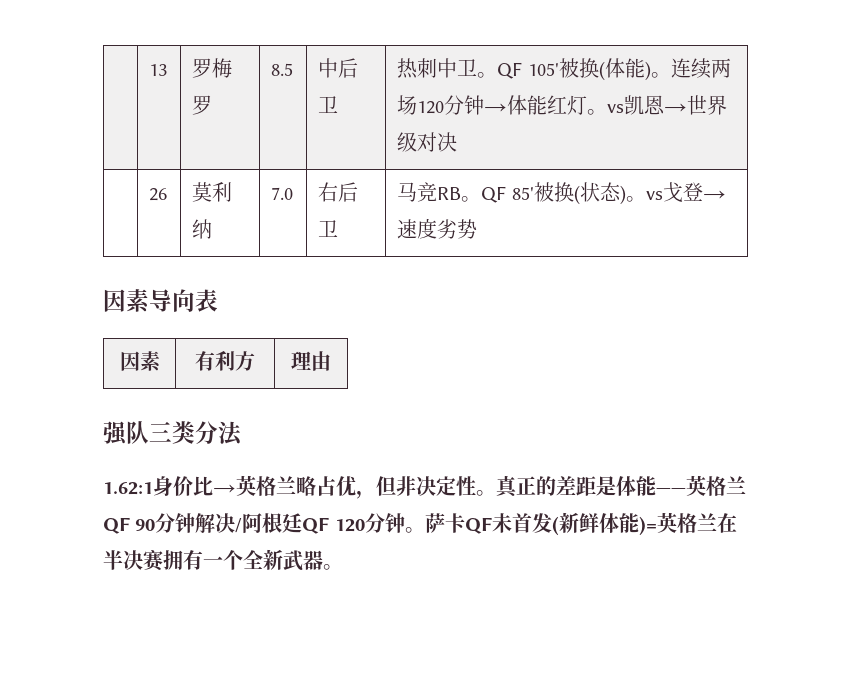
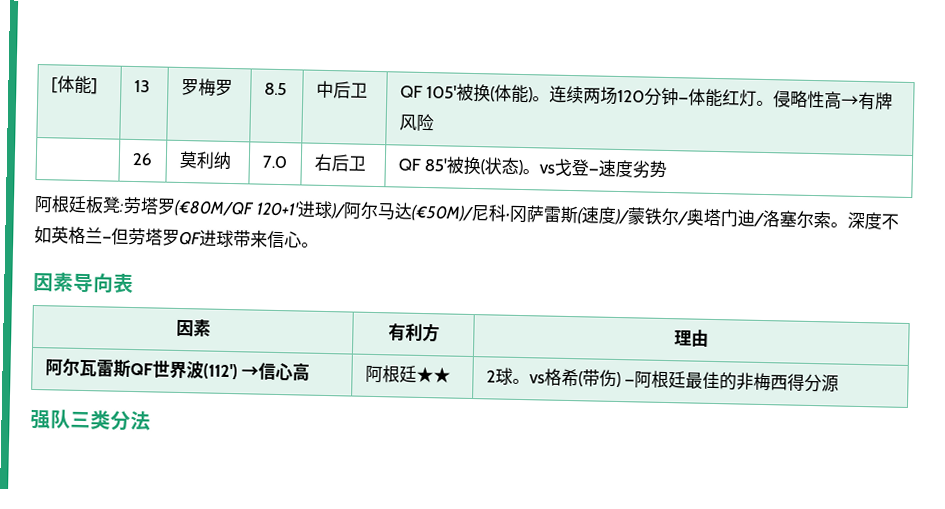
(149, 70) none -> [50,75,98,95] [体能]
[397,58,498,79] 热刺中卫。 -> (368, 90) none
[484,103,508,113] → -> [678,97,690,104] —
[607,95,728,115] [397,132,458,152] vs凯恩→世界级对决 -> [773,90,894,111] [398,113,434,132] 侵略性高→有牌风险
[397,182,482,202] 马竞RB。 -> (367, 163) none
[702,190,726,200] → -> [588,168,600,175] —
(478, 229) none -> [34,194,899,230] [34,225,319,249] // 阿根廷板凳:劳塔罗(€80M/QF 120+1'进球)/阿尔马达(€50M)/尼科·冈萨雷斯(速度)/蒙铁尔/奥塔门迪/洛塞尔索。深度不如英格兰—但劳塔罗QF进球带来信心。
[103,421,243,446] [103,475,746,499] [103,512,737,536] [103,549,343,572] // 强队三类分法 // 1.62:1身价比→英格兰略占优，但非决定性。真正的差距是体能——英格兰QF 90分钟解决/阿根廷QF 120分钟。萨卡QF未首发(新鲜体能)=英格兰在半决赛拥有一个全新武器。 -> [44,358,311,381] [364,364,451,384] [485,367,840,393] [30,409,151,431] // 阿尔瓦雷斯QF世界波(112') →信心高 | 阿根廷★★ | 2球。vs格希(带伤) —阿根廷最佳的非梅西得分源 // 强队三类分法

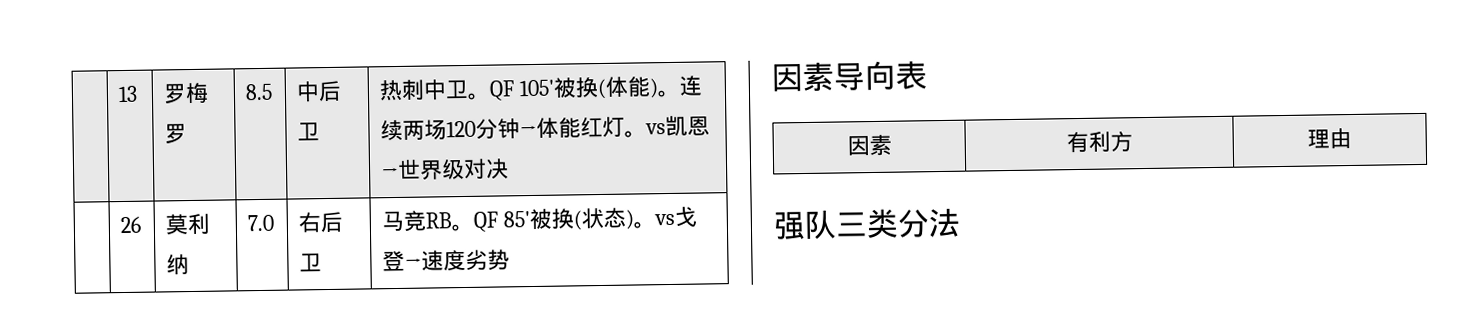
[50,75,98,95] [体能] -> (118, 94) none
(368, 90) none -> [379,79,492,102] 热刺中卫。
[678,97,690,104] — -> [519,124,538,137] →
[773,90,894,111] [398,113,434,132] 侵略性高→有牌风险 -> [645,115,711,137] [381,158,510,180] vs凯恩→世界级对决
(367, 163) none -> [381,210,475,232] 马竞RB。
[588,168,600,175] — -> [404,257,423,269] →
[34,194,899,230] [34,225,319,249] // 阿根廷板凳:劳塔罗(€80M/QF 120+1'进球)/阿尔马达(€50M)/尼科·冈萨雷斯(速度)/蒙铁尔/奥塔门迪/洛塞尔索。深度不如英格兰—但劳塔罗QF进球带来信心。 -> (511, 260) none
[44,358,311,381] [364,364,451,384] [485,367,840,393] // 阿尔瓦雷斯QF世界波(112') →信心高 | 阿根廷★★ | 2球。vs格希(带伤) —阿根廷最佳的非梅西得分源 -> (1352, 138) none

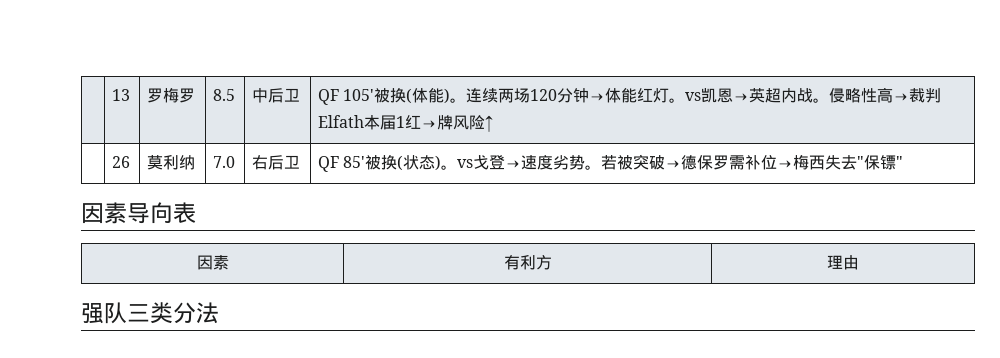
[379,79,492,102] 热刺中卫。 -> (300, 95) none
[397,158,510,180] 世界级对决 -> [749,87,942,103] [317,115,493,132] 英超内战。侵略性高→裁判Elfath本届1红→牌风险↑
[381,210,475,232] 马竞RB。 -> (300, 162) none
(511, 260) none -> [585,154,904,170] 。若被突破→德保罗需补位→梅西失去"保镖"

